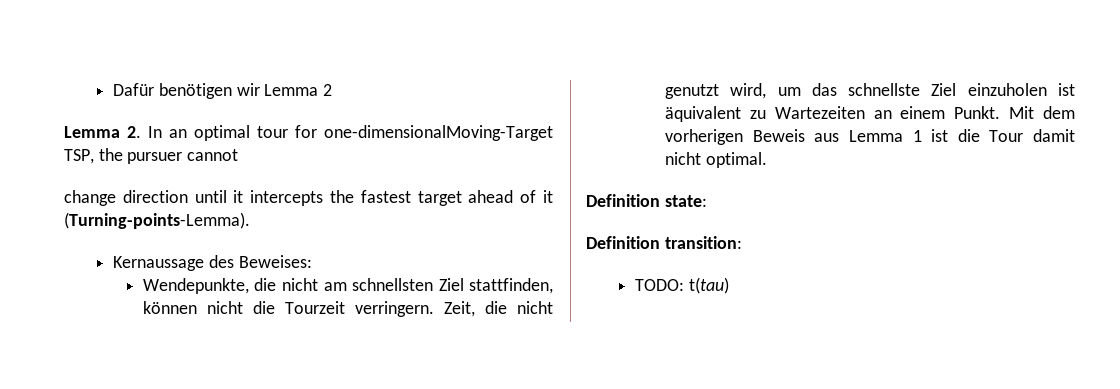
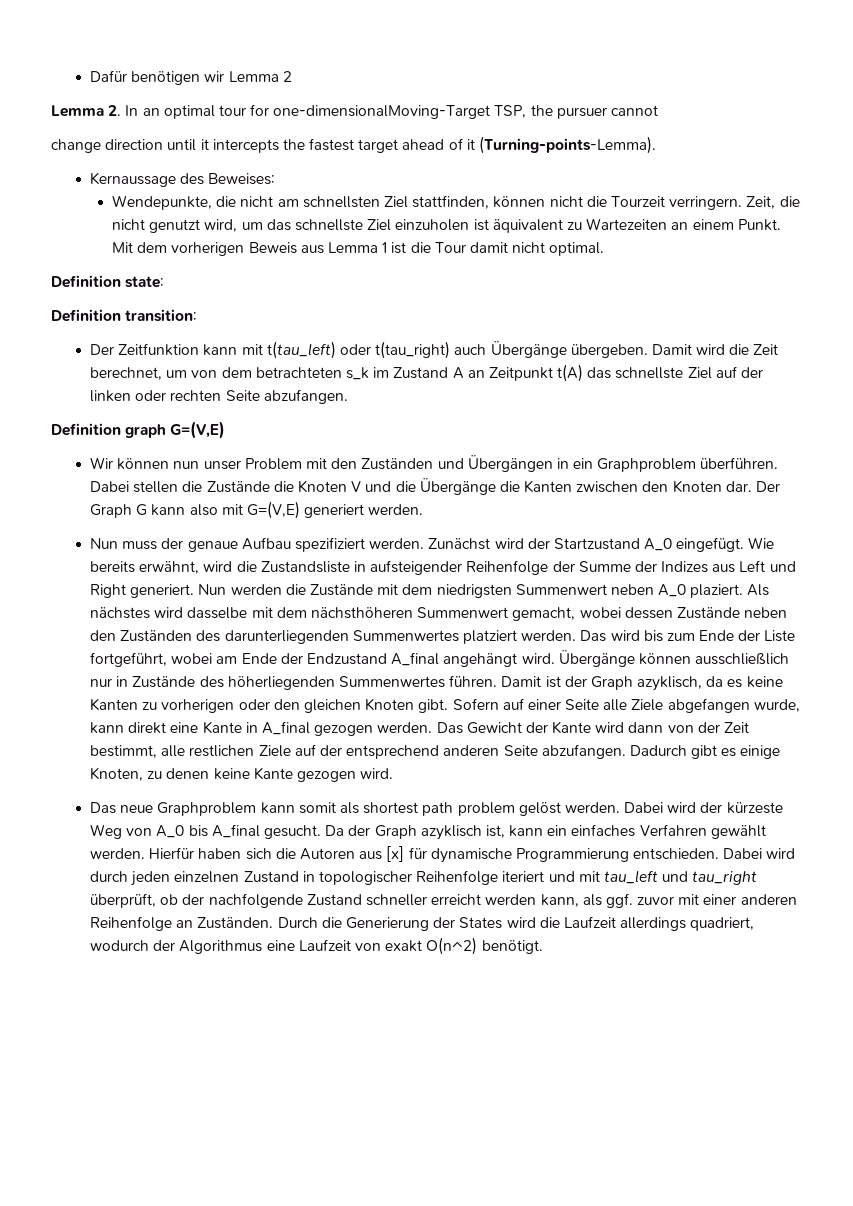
[635,277,729,294] TODO: t(tau) -> [90,341,779,359] [90,364,764,382] [90,389,348,404] [51,421,226,439] [90,455,779,472] [90,478,781,495] [90,501,424,519] [90,537,775,552] [90,560,796,575] [90,584,770,598] [90,607,788,621] [90,630,796,644] [90,650,790,667] [90,675,783,691] [90,698,800,713] [90,721,750,736] [90,744,781,759] [90,767,394,782] [90,802,783,816] [90,824,766,840] [90,846,796,863] [90,870,758,886] [90,893,797,908] [90,916,755,931] [90,937,543,955] Der Zeitfunktion kann mit t(tau_left) oder t(tau_right) auch Übergänge übergeben. Damit wird die Zeit berechnet, um von dem betrachteten s_k im Zustand A an Zeitpunkt t(A) das schnellste Ziel auf der linken oder rechten Seite abzufangen. // Definition graph G=(V,E) // Wir können nun unser Problem mit den Zuständen und Übergängen in ein Graphproblem überführen. Dabei stellen die Zustände die Knoten V und die Übergänge die Kanten zwischen den Knoten dar. Der Graph G kann also mit G=(V,E) generiert werden. // Nun muss der genaue Aufbau spezifiziert werden. Zunächst wird der Startzustand A_0 eingefügt. Wie bereits erwähnt, wird die Zustandsliste in aufsteigender Reihenfolge der Summe der Indizes aus Left und Right generiert. Nun werden die Zustände mit dem niedrigsten Summenwert neben A_0 plaziert. Als nächstes wird dasselbe mit dem nächsthöheren Summenwert gemacht, wobei dessen Zustände neben den Zuständen des darunterliegenden Summenwertes platziert werden. Das wird bis zum Ende der Liste fortgeführt, wobei am Ende der Endzustand A_final angehängt wird. Übergänge können ausschließlich nur in Zustände des höherliegenden Summenwertes führen. Damit ist der Graph azyklisch, da es keine Kanten zu vorherigen oder den gleichen Knoten gibt. Sofern auf einer Seite alle Ziele abgefangen wurde, kann direkt eine Kante in A_final gezogen werden. Das Gewicht der Kante wird dann von der Zeit bestimmt, alle restlichen Ziele auf der entsprechend anderen Seite abzufangen. Dadurch gibt es einige Knoten, zu denen keine Kante gezogen wird. // Das neue Graphproblem kann somit als shortest path problem gelöst werden. Dabei wird der kürzeste Weg von A_0 bis A_final gesucht. Da der Graph azyklisch ist, kann ein einfaches Verfahren gewählt werden. Hierfür haben sich die Autoren aus [x] für dynamische Programmierung entschieden. Dabei wird durch jeden einzelnen Zustand in topologischer Reihenfolge iteriert und mit tau_left und tau_right überprüft, ob der nachfolgende Zustand schneller erreicht werden kann, als ggf. zuvor mit einer anderen Reihenfolge an Zuständen. Durch die Generierung der States wird die Laufzeit allerdings quadriert, wodurch der Algorithmus eine Laufzeit von exakt O(n^2) benötigt.

